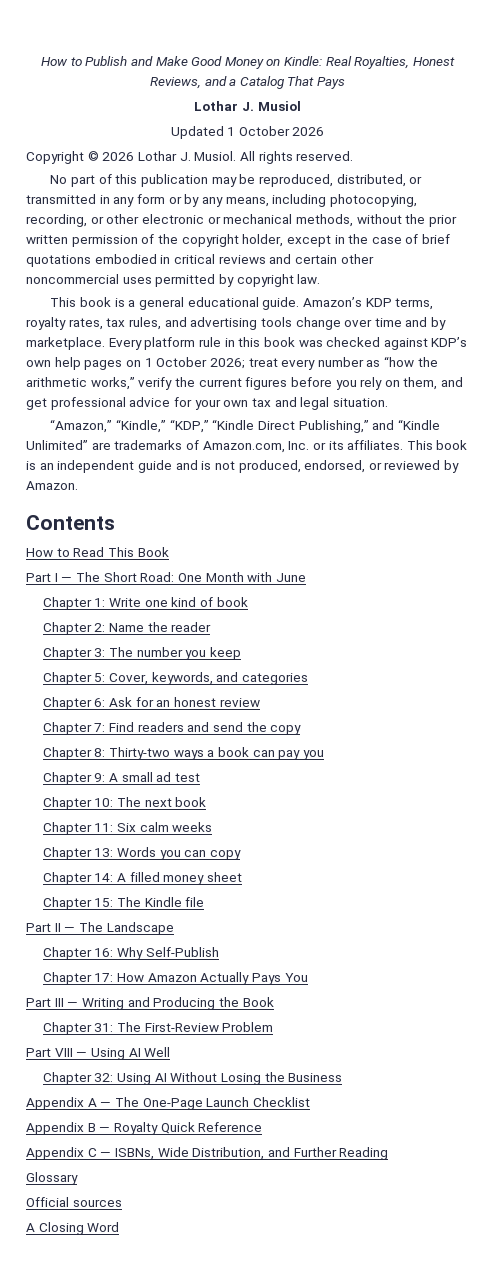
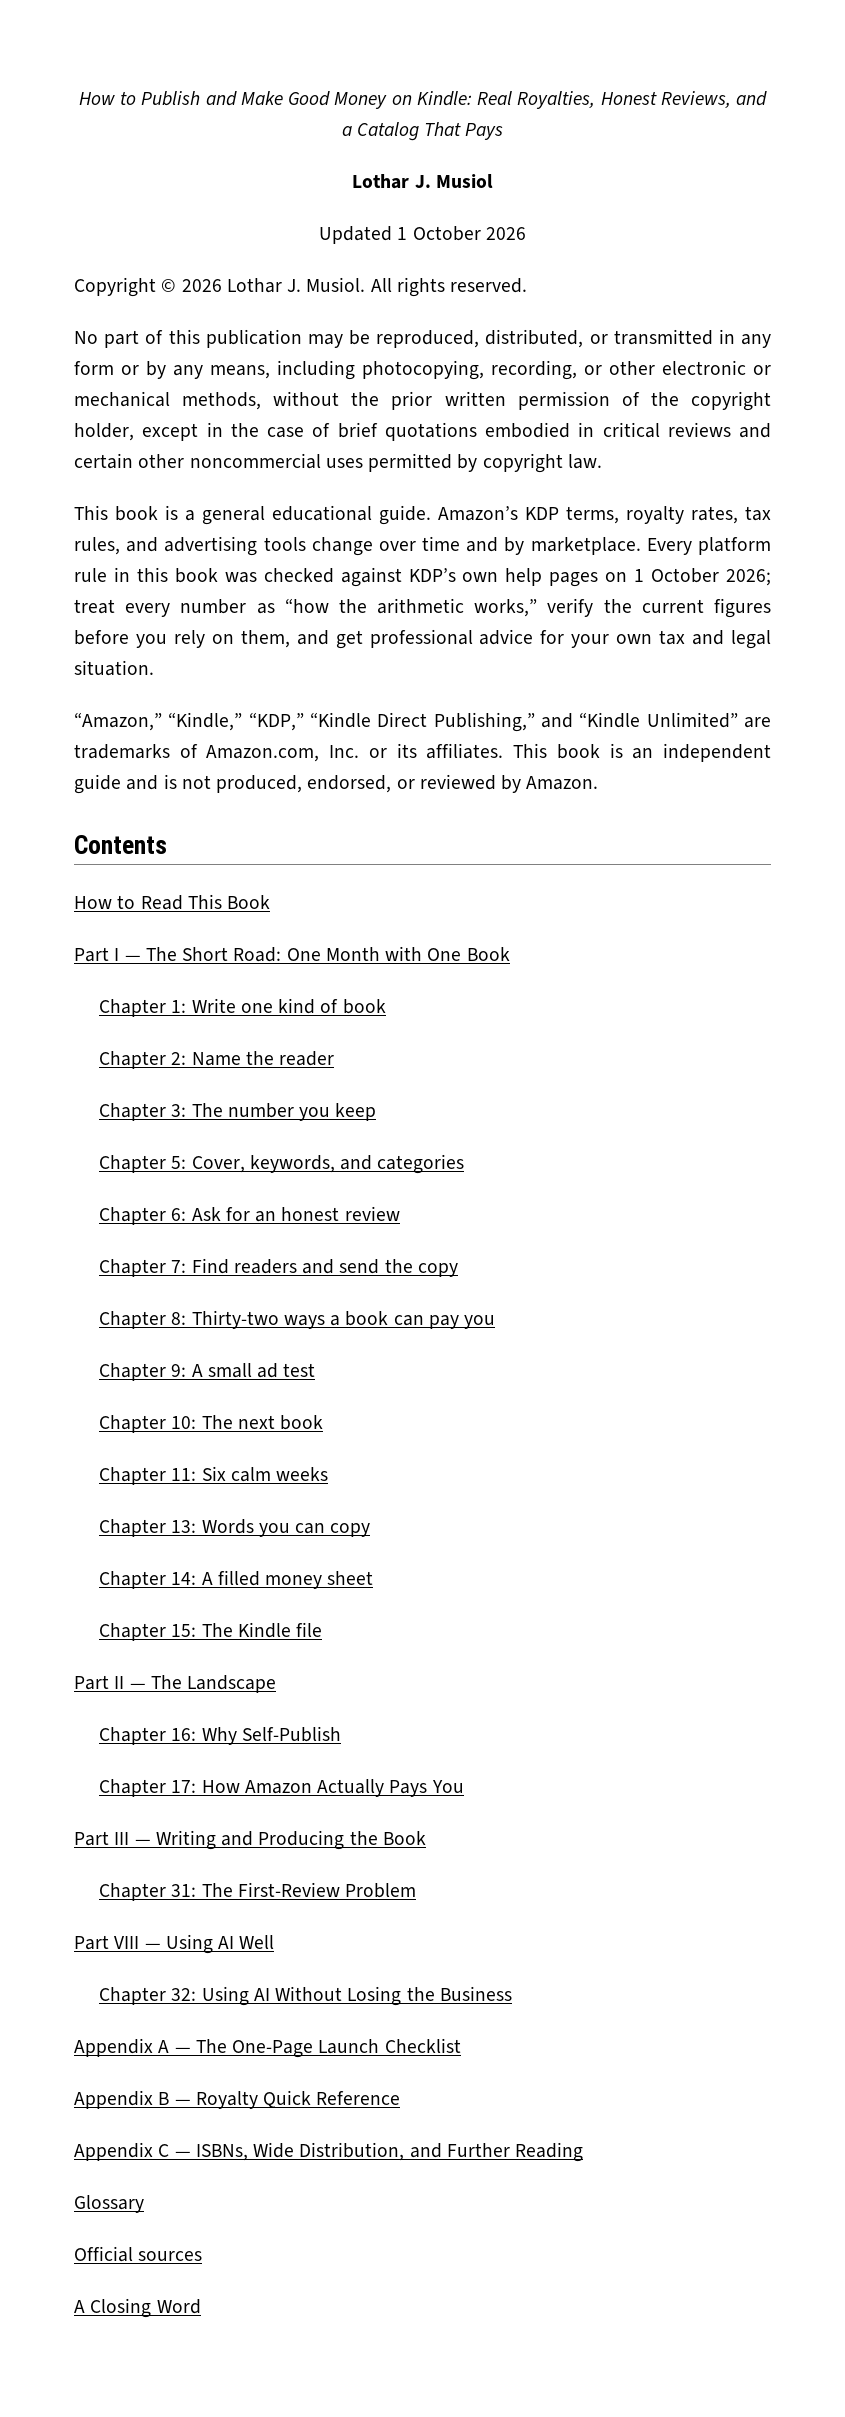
[275,573,306,582] June -> [427,947,510,961] One Book

